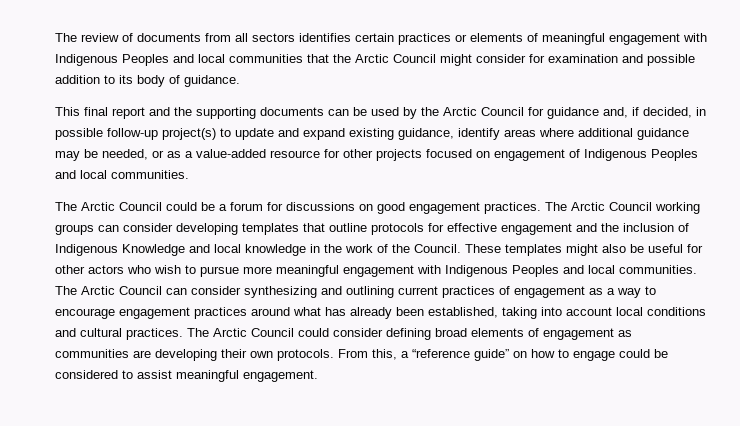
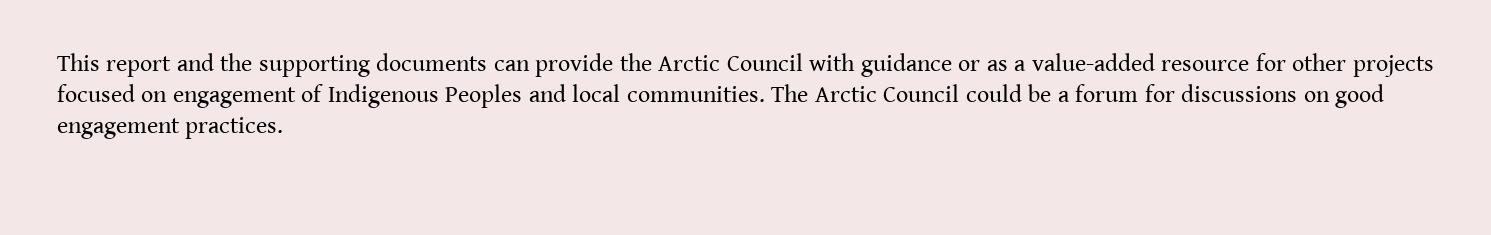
[55,33,707,45] [55,54,695,66] [55,75,240,87] [55,107,108,116] The review of documents from all sectors identifies certain practices or elements of meaningful engagement with Indigenous Peoples and local communities that the Arctic Council might consider for examination and possible addition to its body of guidance. // This final -> [57,53,100,71] This
[353,107,706,119] [55,128,689,140] [55,149,148,161] be used by the Arctic Council for guidance and, if decided, in possible follow-up project(s) to update and expand existing guidance, identify areas where additional guidance may be needed, -> [535,53,952,77] provide the Arctic Council with guidance
(189, 174) // -> (765, 94) none
[545,202,700,214] [55,223,689,235] [55,244,703,256] [55,265,697,277] [55,286,656,298] [55,307,706,319] [55,328,632,340] [55,349,668,361] [55,370,318,382] The Arctic Council working groups can consider developing templates that outline protocols for effective engagement and the inclusion of Indigenous Knowledge and local knowledge in the work of the Council. These templates might also be useful for other actors who wish to pursue more meaningful engagement with Indigenous Peoples and local communities. The Arctic Council can consider synthesizing and outlining current practices of engagement as a way to encourage engagement practices around what has already been established, taking into account local conditions and cultural practices. The Arctic Council could consider defining broad elements of engagement as communities are developing their own protocols. From this, a “reference guide” on how to engage could be considered to assist meaningful engagement. -> (284, 128) none

